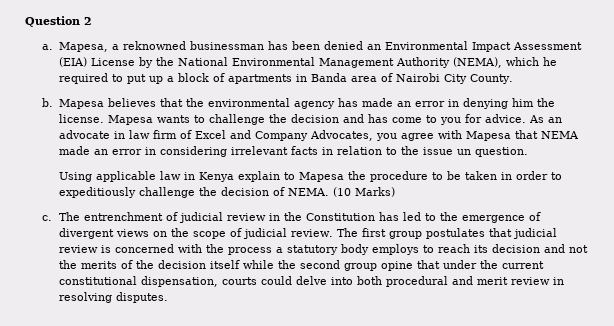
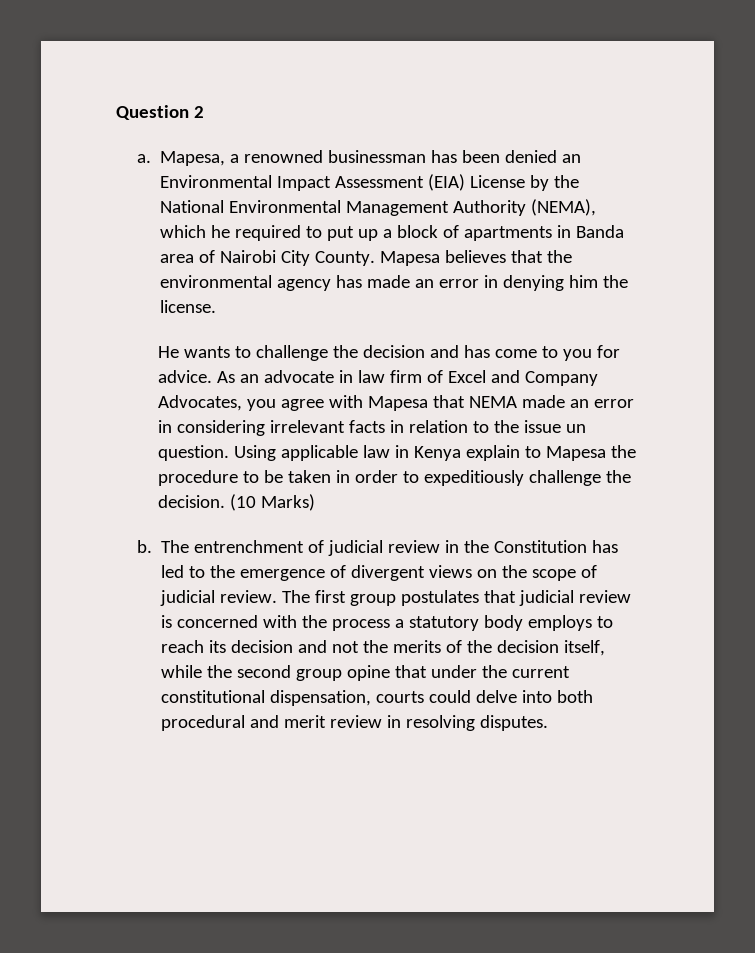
[122,41,186,50] reknowned -> [244,150,324,163] renowned
[41,98,53,107] // b. -> (376, 258) none
[107,115,153,125] Mapesa -> [158,346,180,358] // He
(528, 152) // -> (230, 453) none
[220,187,329,196] decision of NEMA. -> [158,495,226,508] decision.
[41,215,52,221] c. -> [137,540,153,553] b.
[209,260,240,269] itself -> [564,640,606,656] itself,

